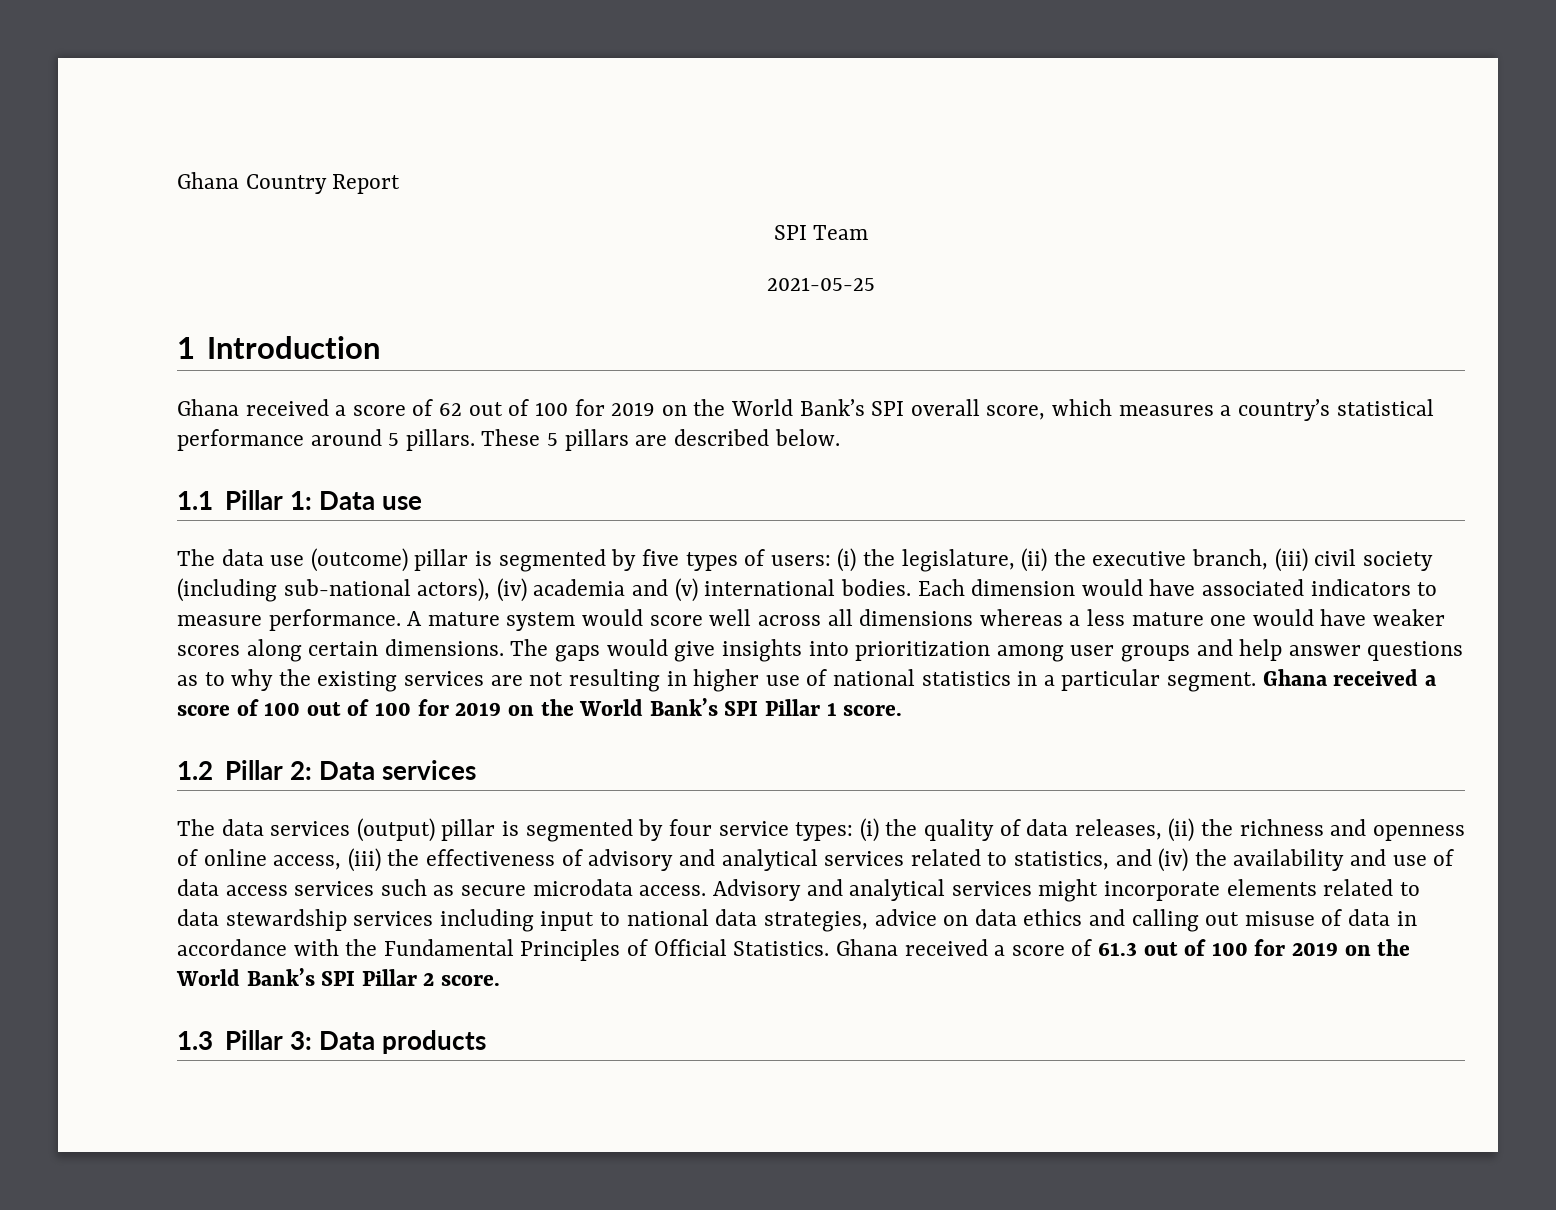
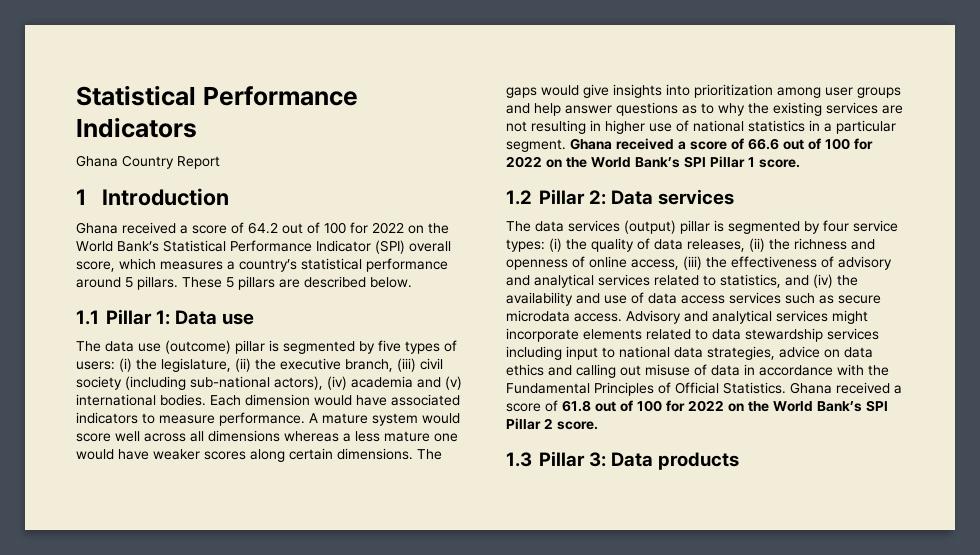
(177, 180) none -> [76,85,358,106] [76,117,197,138] Statistical Performance Indicators //
[773,225,869,240] [767,277,875,291] // SPI Team // 2021-05-25 -> (220, 162) none
[439,399,905,416] 62 out of 100 for 2019 on the World Bank’s SPI -> [248,222,449,234] [76,240,405,254] 64.2 out of 100 for 2022 on the World Bank’s Statistical Performance Indicator (SPI)
[264,699,502,716] 100 out of 100 for 2019 -> [748,138,873,150] [506,156,542,168] 66.6 out of 100 for 2022
[1097,939,1339,956] 61.3 out of 100 for 2019 -> [562,400,724,412] 61.8 out of 100 for 2022

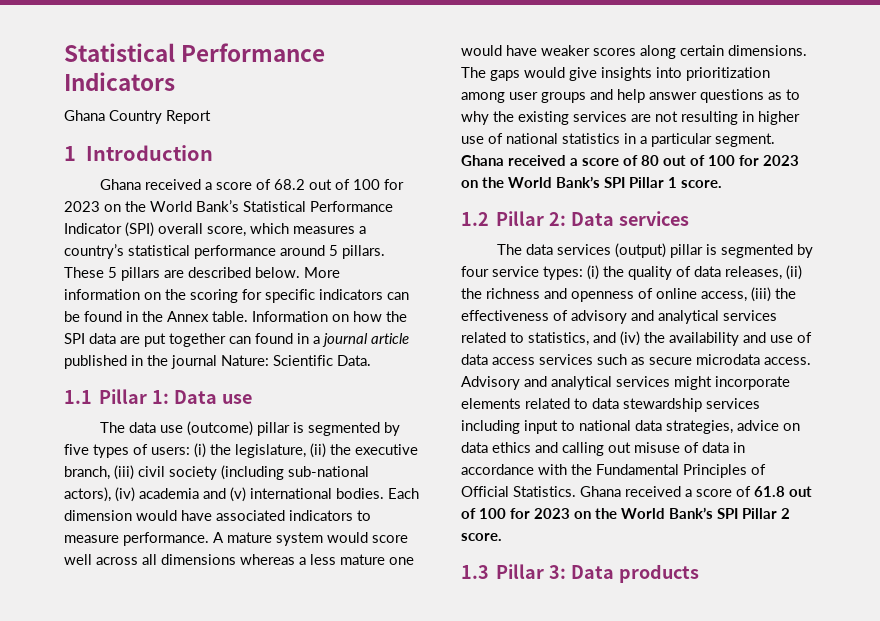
[248,222,404,234] 64.2 out of 100 for 2022 -> [273,179,404,190] [64,201,100,212] 68.2 out of 100 for 2023
(412, 282) none -> [304,267,340,278] [64,289,409,303] [64,311,407,322] [64,333,409,347] [64,355,371,369] More information on the scoring for specific indicators can be found in the Annex table. Information on how the SPI data are put together can found in a journal article published in the journal Nature: Scientific Data.
[748,138,873,150] [506,156,542,168] 66.6 out of 100 for 2022 -> [641,155,799,166] 80 out of 100 for 2023
[688,400,724,412] 2022 -> [534,508,570,519] 2023

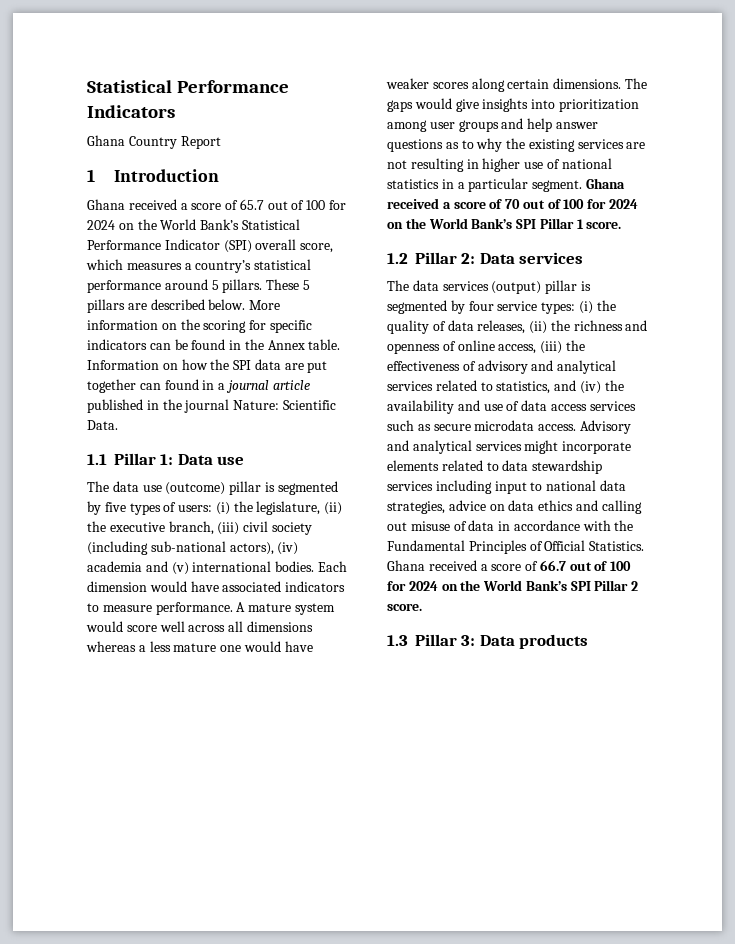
[273,179,404,190] [64,201,100,212] 68.2 out of 100 for 2023 -> [239,199,347,210] [87,220,115,230] 65.7 out of 100 for 2024
[641,155,799,166] 80 out of 100 for 2023 -> [505,199,639,209] 70 out of 100 for 2024
[754,486,812,497] [461,508,570,519] 61.8 out of 100 for 2023 -> [539,560,632,571] [387,581,438,591] 66.7 out of 100 for 2024

